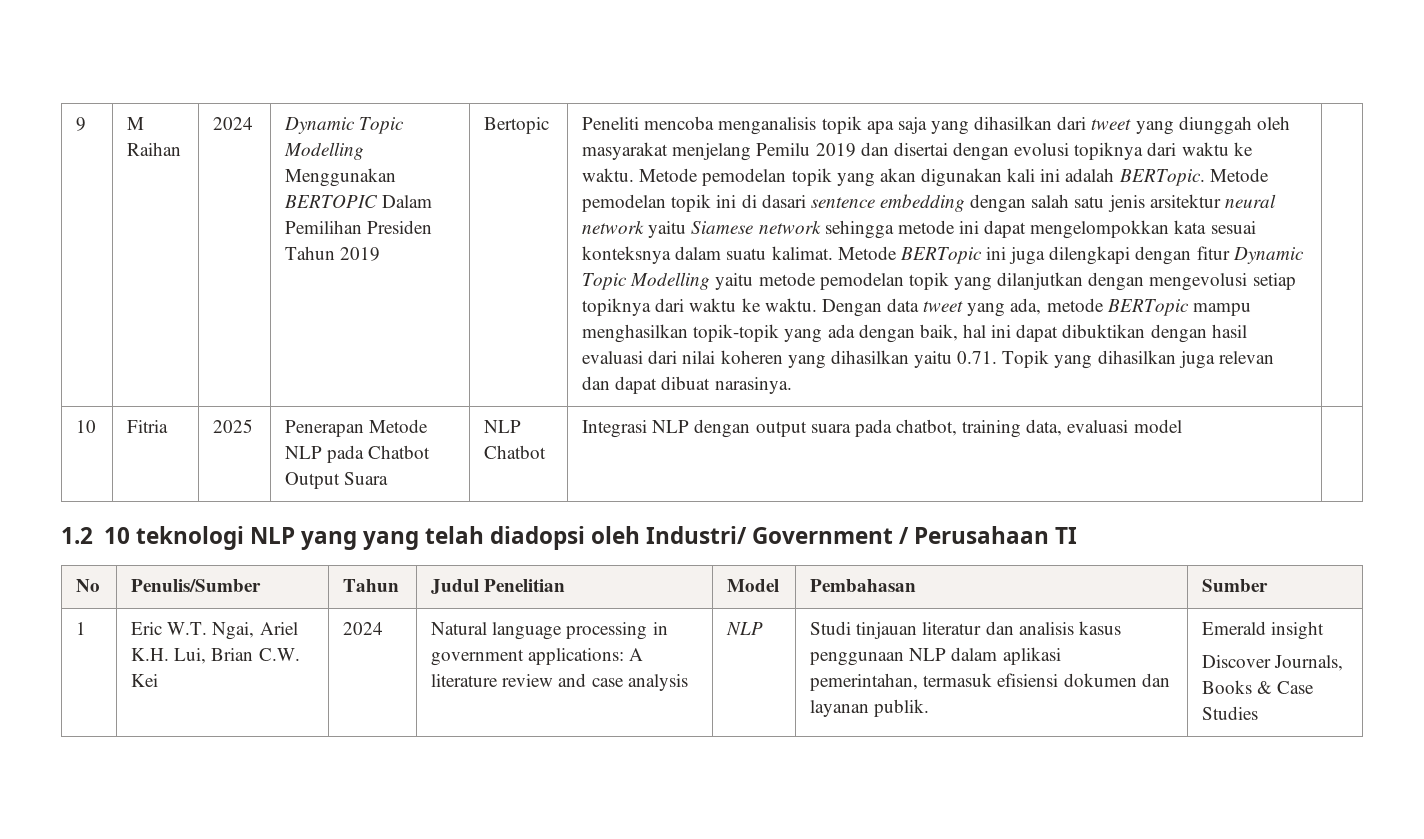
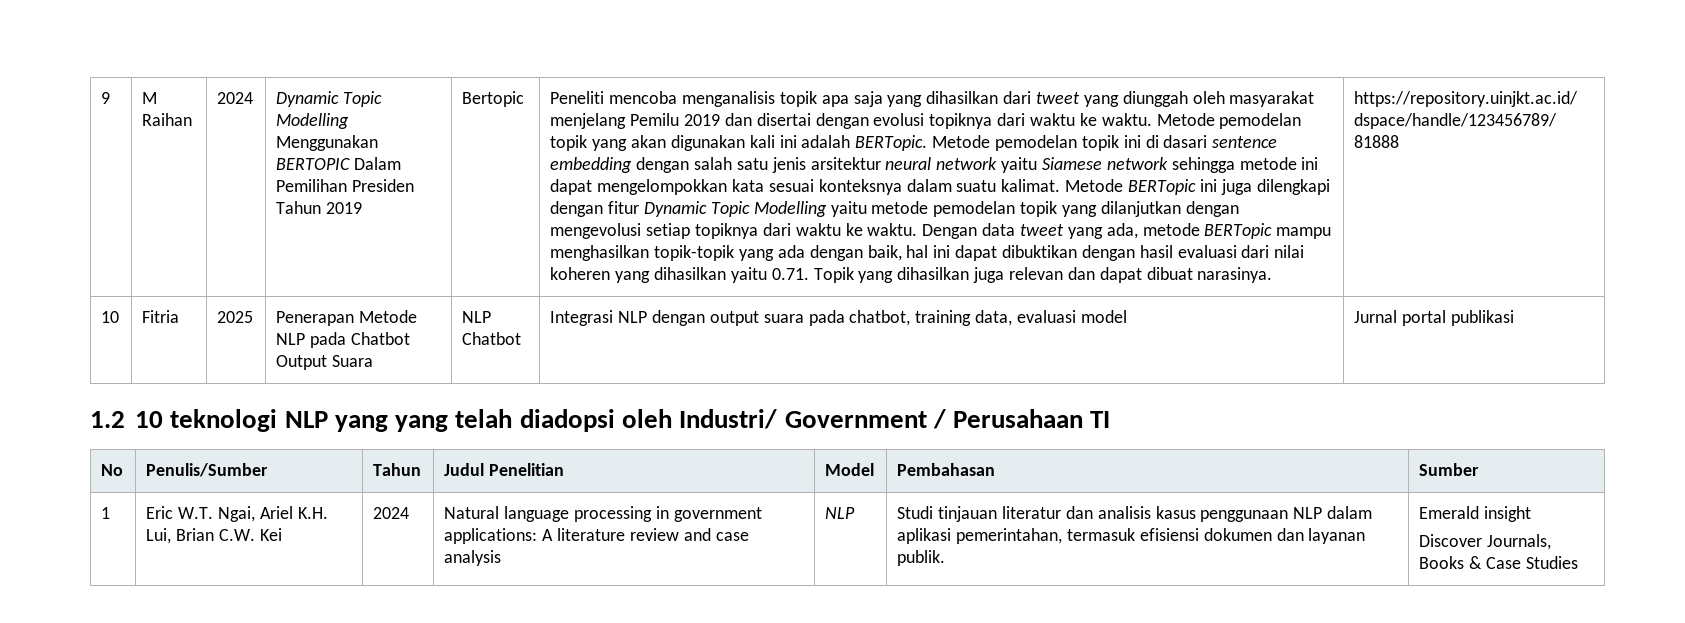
(792, 385) none -> [1354,91,1579,107] [1354,113,1558,129] [1354,135,1400,148] https://repository.uinjkt.ac.id/ dspace/handle/123456789/ 81888
(1182, 426) none -> [1354,310,1515,326] Jurnal portal publikasi

